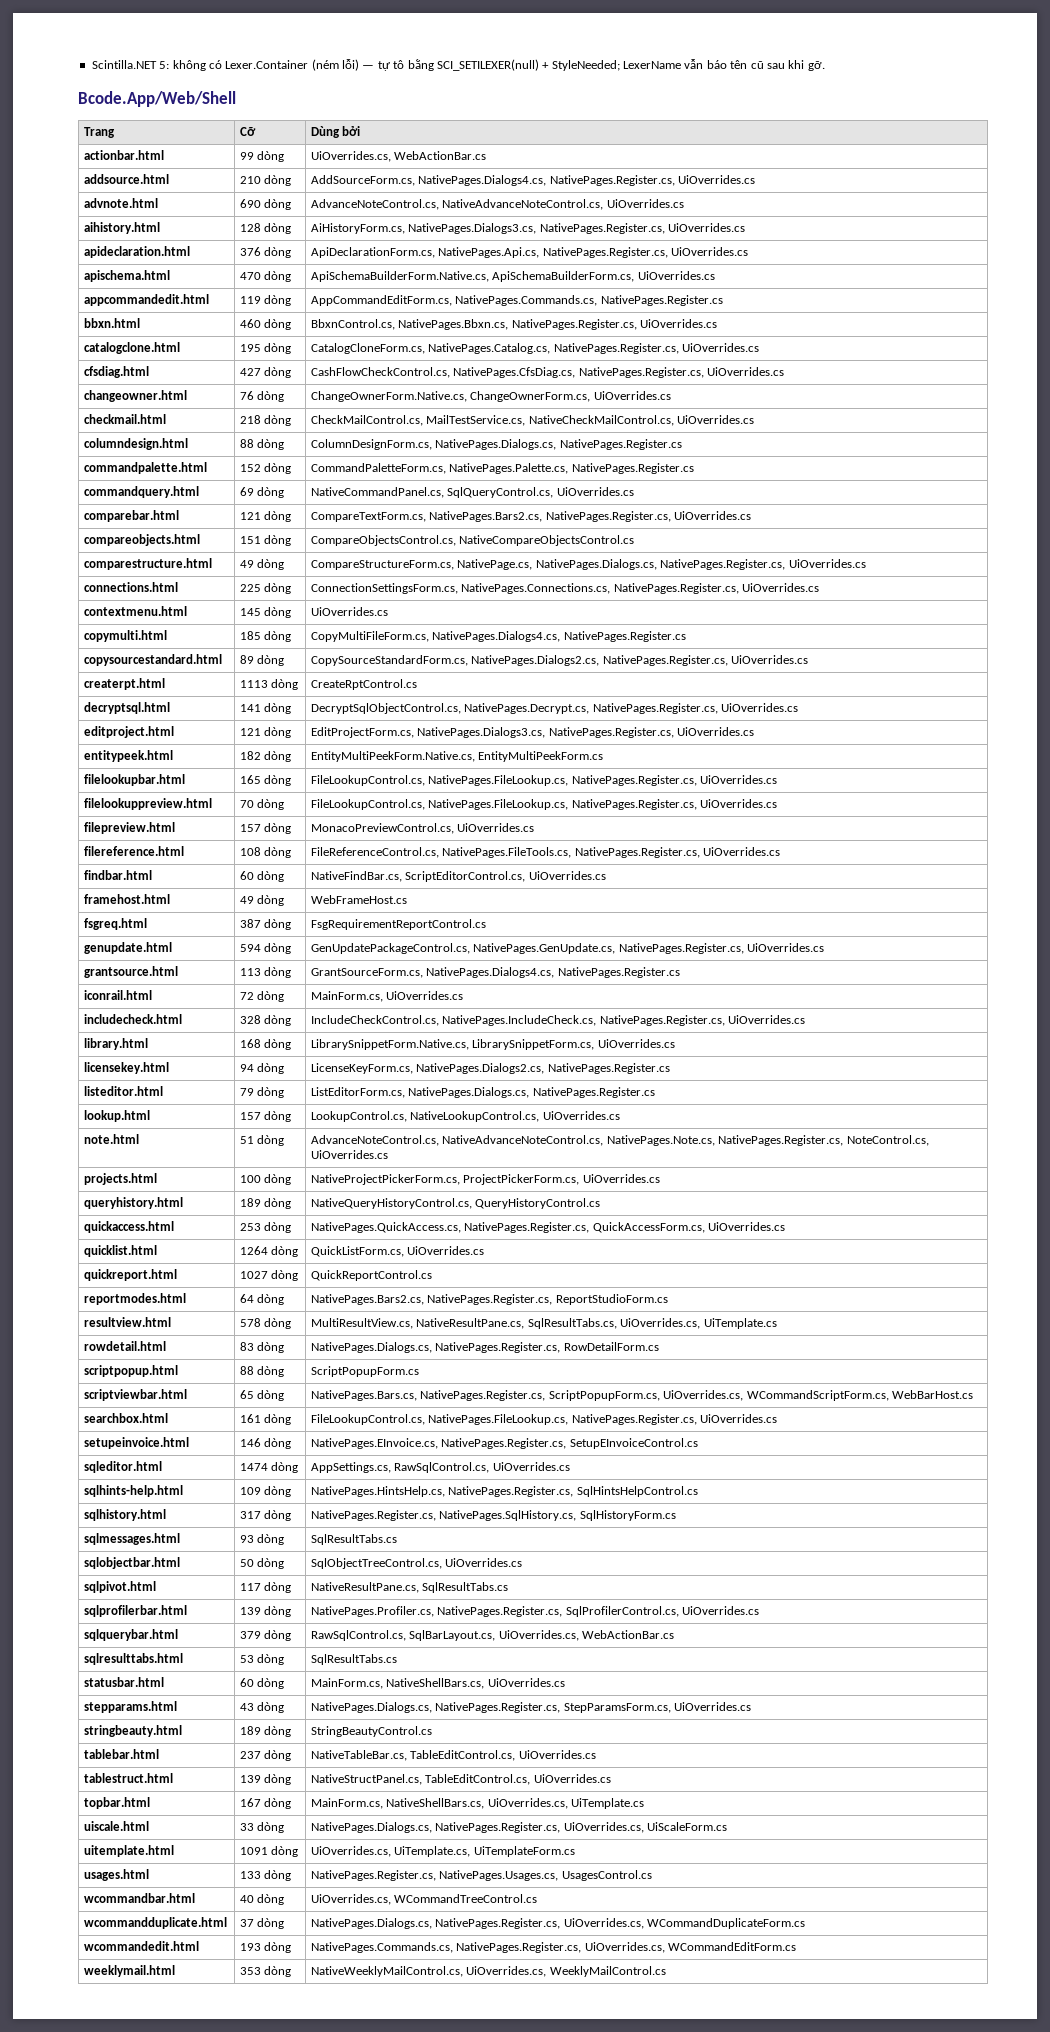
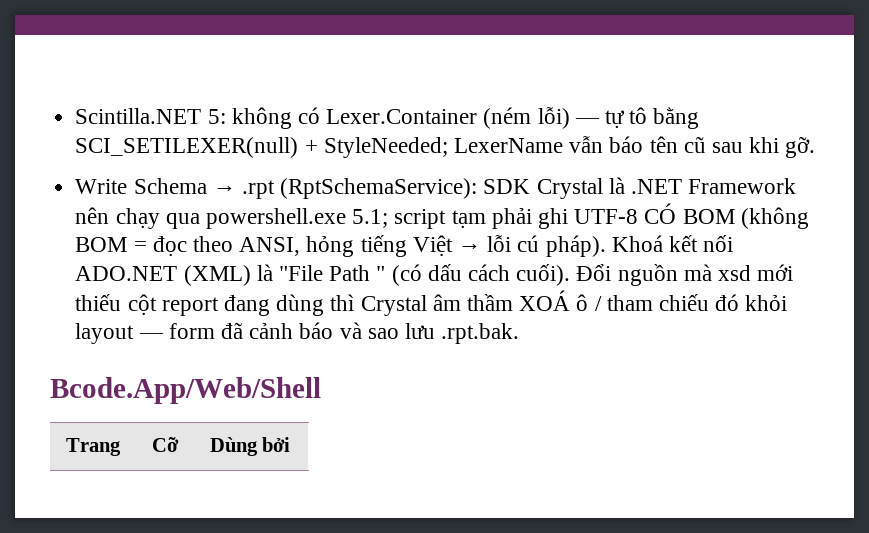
(825, 66) none -> [75,177,797,199] [75,203,809,229] [75,235,734,257] [75,264,794,286] [75,290,788,316] [75,322,520,344] // Write Schema → .rpt (RptSchemaService): SDK Crystal là .NET Framework nên chạy qua powershell.exe 5.1; script tạm phải ghi UTF-8 CÓ BOM (không BOM = đọc theo ANSI, hỏng tiếng Việt → lỗi cú pháp). Khoá kết nối ADO.NET (XML) là "File Path " (có dấu cách cuối). Đổi nguồn mà xsd mới thiếu cột report đang dùng thì Crystal âm thầm XOÁ ô / tham chiếu đó khỏi layout — form đã cảnh báo và sao lưu .rpt.bak.
[84,150,165,160] [240,151,285,162] [311,151,487,162] [84,174,170,184] [240,175,292,186] [311,175,756,186] [84,198,159,208] [240,199,292,210] [311,199,684,210] [84,222,161,234] [240,223,292,234] [311,223,746,234] [84,246,191,258] [240,247,292,258] [311,247,749,258] [84,270,171,282] [240,271,292,282] [311,271,715,282] [84,294,210,306] [240,295,292,306] [311,295,723,306] [84,318,141,328] [240,319,292,330] [311,319,718,330] [84,342,181,354] [240,343,292,354] [311,343,760,354] [84,366,150,378] [240,367,292,378] [311,367,785,378] [84,390,188,402] [240,391,285,402] [311,391,671,402] [84,414,167,424] [240,415,292,426] [311,415,755,426] [84,438,189,450] [240,439,285,450] [311,439,682,450] [84,462,208,474] [240,463,292,474] [311,463,694,474] [84,486,200,498] [240,487,285,498] [311,487,634,498] [84,510,180,522] [240,511,292,522] [311,511,752,522] [84,534,201,546] [240,535,292,546] [311,535,635,546] [84,558,213,570] [240,559,285,570] [311,559,866,570] [84,582,179,592] [240,583,292,594] [311,583,820,594] [84,606,188,616] [240,607,292,618] [311,607,389,616] [84,630,168,642] [240,631,292,642] [311,631,686,642] [84,654,223,666] [240,655,285,666] [311,655,809,666] [84,678,166,690] [240,679,299,690] [311,679,418,690] [84,702,171,714] [240,703,292,714] [311,703,799,714] [84,726,175,738] [240,727,292,738] [311,727,755,738] [84,750,174,762] [240,751,292,762] [311,751,604,762] [84,774,186,786] [240,775,292,786] [311,775,778,786] [84,798,213,810] [240,799,285,810] [311,799,778,810] [84,822,176,834] [240,823,292,834] [311,823,535,834] [84,846,185,856] [240,847,292,858] [311,847,781,858] [84,870,153,880] [240,871,285,882] [311,871,606,882] [84,894,171,904] [240,895,285,906] [311,895,408,904] [84,918,148,930] [240,919,292,930] [311,919,487,930] [84,942,173,954] [240,943,292,954] [311,943,825,954] [84,966,179,978] [240,967,292,978] [311,967,680,978] [84,990,153,1000] [240,991,285,1002] [311,991,464,1002] [84,1014,183,1024] [240,1015,292,1026] [311,1015,806,1026] [84,1038,149,1050] [240,1039,292,1050] [311,1039,675,1050] [84,1062,170,1074] [240,1063,285,1074] [311,1063,670,1074] [84,1086,164,1096] [240,1087,285,1098] [311,1087,655,1098] [84,1110,151,1122] [240,1111,292,1122] [311,1111,620,1122] [84,1134,140,1144] [240,1135,285,1146] [311,1135,929,1146] [311,1150,389,1159] [84,1173,158,1185] [240,1174,292,1185] [311,1174,660,1185] [84,1197,184,1209] [240,1198,292,1209] [311,1198,601,1209] [84,1221,175,1233] [240,1222,292,1233] [311,1222,786,1233] [84,1245,158,1257] [240,1246,299,1257] [311,1246,485,1257] [84,1269,178,1281] [240,1270,299,1281] [311,1270,433,1281] [84,1293,187,1305] [240,1294,285,1305] [311,1294,668,1305] [84,1317,172,1327] [240,1318,292,1329] [311,1318,777,1329] [84,1341,167,1351] [240,1342,285,1353] [311,1342,659,1353] [84,1365,179,1377] [240,1366,285,1377] [311,1366,420,1377] [84,1389,188,1401] [240,1390,285,1401] [311,1390,973,1401] [84,1413,169,1423] [240,1414,292,1425] [311,1414,778,1425] [84,1437,190,1449] [240,1438,292,1449] [311,1438,698,1449] [84,1461,163,1473] [240,1462,299,1473] [311,1462,570,1473] [84,1485,184,1497] [240,1486,292,1497] [311,1486,698,1497] [84,1509,167,1521] [240,1510,292,1521] [311,1510,676,1521] [84,1533,181,1545] [240,1534,285,1545] [311,1534,398,1545] [84,1557,181,1569] [240,1558,285,1569] [311,1558,523,1569] [84,1581,157,1593] [240,1582,292,1593] [311,1582,509,1593] [84,1605,188,1617] [240,1606,292,1617] [311,1606,760,1617] [84,1629,179,1641] [240,1630,292,1641] [311,1630,675,1641] [84,1653,184,1665] [240,1654,285,1665] [311,1654,398,1665] [84,1677,165,1687] [240,1678,285,1689] [311,1678,565,1689] [84,1701,178,1713] [240,1702,285,1713] [311,1702,752,1713] [84,1725,183,1737] [240,1726,292,1737] [311,1726,433,1737] [84,1749,160,1759] [240,1750,292,1761] [311,1750,596,1761] [84,1773,174,1783] [240,1774,292,1785] [311,1774,611,1785] [84,1797,151,1809] [240,1798,292,1809] [311,1798,645,1809] [84,1821,150,1831] [240,1822,285,1833] [311,1822,728,1833] [84,1845,175,1857] [240,1846,299,1857] [311,1846,575,1857] [84,1869,150,1881] [240,1870,292,1881] [311,1870,652,1881] [84,1893,196,1903] [240,1894,285,1905] [311,1894,538,1905] [84,1917,228,1929] [240,1918,285,1929] [311,1918,806,1929] [84,1941,200,1951] [240,1942,292,1953] [311,1942,797,1953] [84,1965,176,1977] [240,1966,292,1977] [311,1966,666,1977] // actionbar.html | 99 dòng | UiOverrides.cs, WebActionBar.cs // addsource.html | 210 dòng | AddSourceForm.cs, NativePages.Dialogs4.cs, NativePages.Register.cs, UiOverrides.cs // advnote.html | 690 dòng | AdvanceNoteControl.cs, NativeAdvanceNoteControl.cs, UiOverrides.cs // aihistory.html | 128 dòng | AiHistoryForm.cs, NativePages.Dialogs3.cs, NativePages.Register.cs, UiOverrides.cs // apideclaration.html | 376 dòng | ApiDeclarationForm.cs, NativePages.Api.cs, NativePages.Register.cs, UiOverrides.cs // apischema.html | 470 dòng | ApiSchemaBuilderForm.Native.cs, ApiSchemaBuilderForm.cs, UiOverrides.cs // appcommandedit.html | 119 dòng | AppCommandEditForm.cs, NativePages.Commands.cs, NativePages.Register.cs // bbxn.html | 460 dòng | BbxnControl.cs, NativePages.Bbxn.cs, NativePages.Register.cs, UiOverrides.cs // catalogclone.html | 195 dòng | CatalogCloneForm.cs, NativePages.Catalog.cs, NativePages.Register.cs, UiOverrides.cs // cfsdiag.html | 427 dòng | CashFlowCheckControl.cs, NativePages.CfsDiag.cs, NativePages.Register.cs, UiOverrides.cs // changeowner.html | 76 dòng | ChangeOwnerForm.Native.cs, ChangeOwnerForm.cs, UiOverrides.cs // checkmail.html | 218 dòng | CheckMailControl.cs, MailTestService.cs, NativeCheckMailControl.cs, UiOverrides.cs // columndesign.html | 88 dòng | ColumnDesignForm.cs, NativePages.Dialogs.cs, NativePages.Register.cs // commandpalette.html | 152 dòng | CommandPaletteForm.cs, NativePages.Palette.cs, NativePages.Register.cs // commandquery.html | 69 dòng | NativeCommandPanel.cs, SqlQueryControl.cs, UiOverrides.cs // comparebar.html | 121 dòng | CompareTextForm.cs, NativePages.Bars2.cs, NativePages.Register.cs, UiOverrides.cs // compareobjects.html | 151 dòng | CompareObjectsControl.cs, NativeCompareObjectsControl.cs // comparestructure.html | 49 dòng | CompareStructureForm.cs, NativePage.cs, NativePages.Dialogs.cs, NativePages.Register.cs, UiOverrides.cs // connections.html | 225 dòng | ConnectionSettingsForm.cs, NativePages.Connections.cs, NativePages.Register.cs, UiOverrides.cs // contextmenu.html | 145 dòng | UiOverrides.cs // copymulti.html | 185 dòng | CopyMultiFileForm.cs, NativePages.Dialogs4.cs, NativePages.Register.cs // copysourcestandard.html | 89 dòng | CopySourceStandardForm.cs, NativePages.Dialogs2.cs, NativePages.Register.cs, UiOverrides.cs // createrpt.html | 1113 dòng | CreateRptControl.cs // decryptsql.html | 141 dòng | DecryptSqlObjectControl.cs, NativePages.Decrypt.cs, NativePages.Register.cs, UiOverrides.cs // editproject.html | 121 dòng | EditProjectForm.cs, NativePages.Dialogs3.cs, NativePages.Register.cs, UiOverrides.cs // entitypeek.html | 182 dòng | EntityMultiPeekForm.Native.cs, EntityMultiPeekForm.cs // filelookupbar.html | 165 dòng | FileLookupControl.cs, NativePages.FileLookup.cs, NativePages.Register.cs, UiOverrides.cs // filelookuppreview.html | 70 dòng | FileLookupControl.cs, NativePages.FileLookup.cs, NativePages.Register.cs, UiOverrides.cs // filepreview.html | 157 dòng | MonacoPreviewControl.cs, UiOverrides.cs // filereference.html | 108 dòng | FileReferenceControl.cs, NativePages.FileTools.cs, NativePages.Register.cs, UiOverrides.cs // findbar.html | 60 dòng | NativeFindBar.cs, ScriptEditorControl.cs, UiOverrides.cs // framehost.html | 49 dòng | WebFrameHost.cs // fsgreq.html | 387 dòng | FsgRequirementReportControl.cs // genupdate.html | 594 dòng | GenUpdatePackageControl.cs, NativePages.GenUpdate.cs, NativePages.Register.cs, UiOverrides.cs // grantsource.html | 113 dòng | GrantSourceForm.cs, NativePages.Dialogs4.cs, NativePages.Register.cs // iconrail.html | 72 dòng | MainForm.cs, UiOverrides.cs // includecheck.html | 328 dòng | IncludeCheckControl.cs, NativePages.IncludeCheck.cs, NativePages.Register.cs, UiOverrides.cs // library.html | 168 dòng | LibrarySnippetForm.Native.cs, LibrarySnippetForm.cs, UiOverrides.cs // licensekey.html | 94 dòng | LicenseKeyForm.cs, NativePages.Dialogs2.cs, NativePages.Register.cs // listeditor.html | 79 dòng | ListEditorForm.cs, NativePages.Dialogs.cs, NativePages.Register.cs // lookup.html | 157 dòng | LookupControl.cs, NativeLookupControl.cs, UiOverrides.cs // note.html | 51 dòng | AdvanceNoteControl.cs, NativeAdvanceNoteControl.cs, NativePages.Note.cs, NativePages.Register.cs, NoteControl.cs, UiOverrides.cs // projects.html | 100 dòng | NativeProjectPickerForm.cs, ProjectPickerForm.cs, UiOverrides.cs // queryhistory.html | 189 dòng | NativeQueryHistoryControl.cs, QueryHistoryControl.cs // quickaccess.html | 253 dòng | NativePages.QuickAccess.cs, NativePages.Register.cs, QuickAccessForm.cs, UiOverrides.cs // quicklist.html | 1264 dòng | QuickListForm.cs, UiOverrides.cs // quickreport.html | 1027 dòng | QuickReportControl.cs // reportmodes.html | 64 dòng | NativePages.Bars2.cs, NativePages.Register.cs, ReportStudioForm.cs // resultview.html | 578 dòng | MultiResultView.cs, NativeResultPane.cs, SqlResultTabs.cs, UiOverrides.cs, UiTemplate.cs // rowdetail.html | 83 dòng | NativePages.Dialogs.cs, NativePages.Register.cs, RowDetailForm.cs // scriptpopup.html | 88 dòng | ScriptPopupForm.cs // scriptviewbar.html | 65 dòng | NativePages.Bars.cs, NativePages.Register.cs, ScriptPopupForm.cs, UiOverrides.cs, WCommandScriptForm.cs, WebBarHost.cs // searchbox.html | 161 dòng | FileLookupControl.cs, NativePages.FileLookup.cs, NativePages.Register.cs, UiOverrides.cs // setupeinvoice.html | 146 dòng | NativePages.EInvoice.cs, NativePages.Register.cs, SetupEInvoiceControl.cs // sqleditor.html | 1474 dòng | AppSettings.cs, RawSqlControl.cs, UiOverrides.cs // sqlhints-help.html | 109 dòng | NativePages.HintsHelp.cs, NativePages.Register.cs, SqlHintsHelpControl.cs // sqlhistory.html | 317 dòng | NativePages.Register.cs, NativePages.SqlHistory.cs, SqlHistoryForm.cs // sqlmessages.html | 93 dòng | SqlResultTabs.cs // sqlobjectbar.html | 50 dòng | SqlObjectTreeControl.cs, UiOverrides.cs // sqlpivot.html | 117 dòng | NativeResultPane.cs, SqlResultTabs.cs // sqlprofilerbar.html | 139 dòng | NativePages.Profiler.cs, NativePages.Register.cs, SqlProfilerControl.cs, UiOverrides.cs // sqlquerybar.html | 379 dòng | RawSqlControl.cs, SqlBarLayout.cs, UiOverrides.cs, WebActionBar.cs // sqlresulttabs.html | 53 dòng | SqlResultTabs.cs // statusbar.html | 60 dòng | MainForm.cs, NativeShellBars.cs, UiOverrides.cs // stepparams.html | 43 dòng | NativePages.Dialogs.cs, NativePages.Register.cs, StepParamsForm.cs, UiOverrides.cs // stringbeauty.html | 189 dòng | StringBeautyControl.cs // tablebar.html | 237 dòng | NativeTableBar.cs, TableEditControl.cs, UiOverrides.cs // tablestruct.html | 139 dòng | NativeStructPanel.cs, TableEditControl.cs, UiOverrides.cs // topbar.html | 167 dòng | MainForm.cs, NativeShellBars.cs, UiOverrides.cs, UiTemplate.cs // uiscale.html | 33 dòng | NativePages.Dialogs.cs, NativePages.Register.cs, UiOverrides.cs, UiScaleForm.cs // uitemplate.html | 1091 dòng | UiOverrides.cs, UiTemplate.cs, UiTemplateForm.cs // usages.html | 133 dòng | NativePages.Register.cs, NativePages.Usages.cs, UsagesControl.cs // wcommandbar.html | 40 dòng | UiOverrides.cs, WCommandTreeControl.cs // wcommandduplicate.html | 37 dòng | NativePages.Dialogs.cs, NativePages.Register.cs, UiOverrides.cs, WCommandDuplicateForm.cs // wcommandedit.html | 193 dòng | NativePages.Commands.cs, NativePages.Register.cs, UiOverrides.cs, WCommandEditForm.cs // weeklymail.html | 353 dòng | NativeWeeklyMailControl.cs, UiOverrides.cs, WeeklyMailControl.cs -> (291, 444) none

